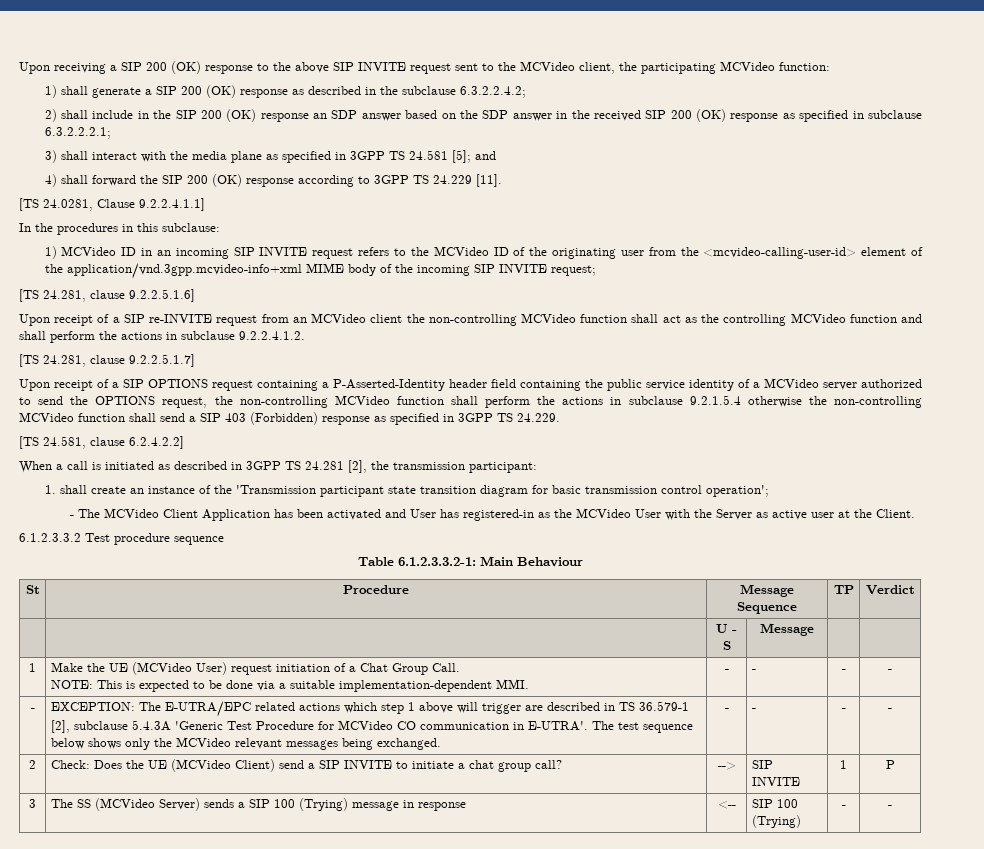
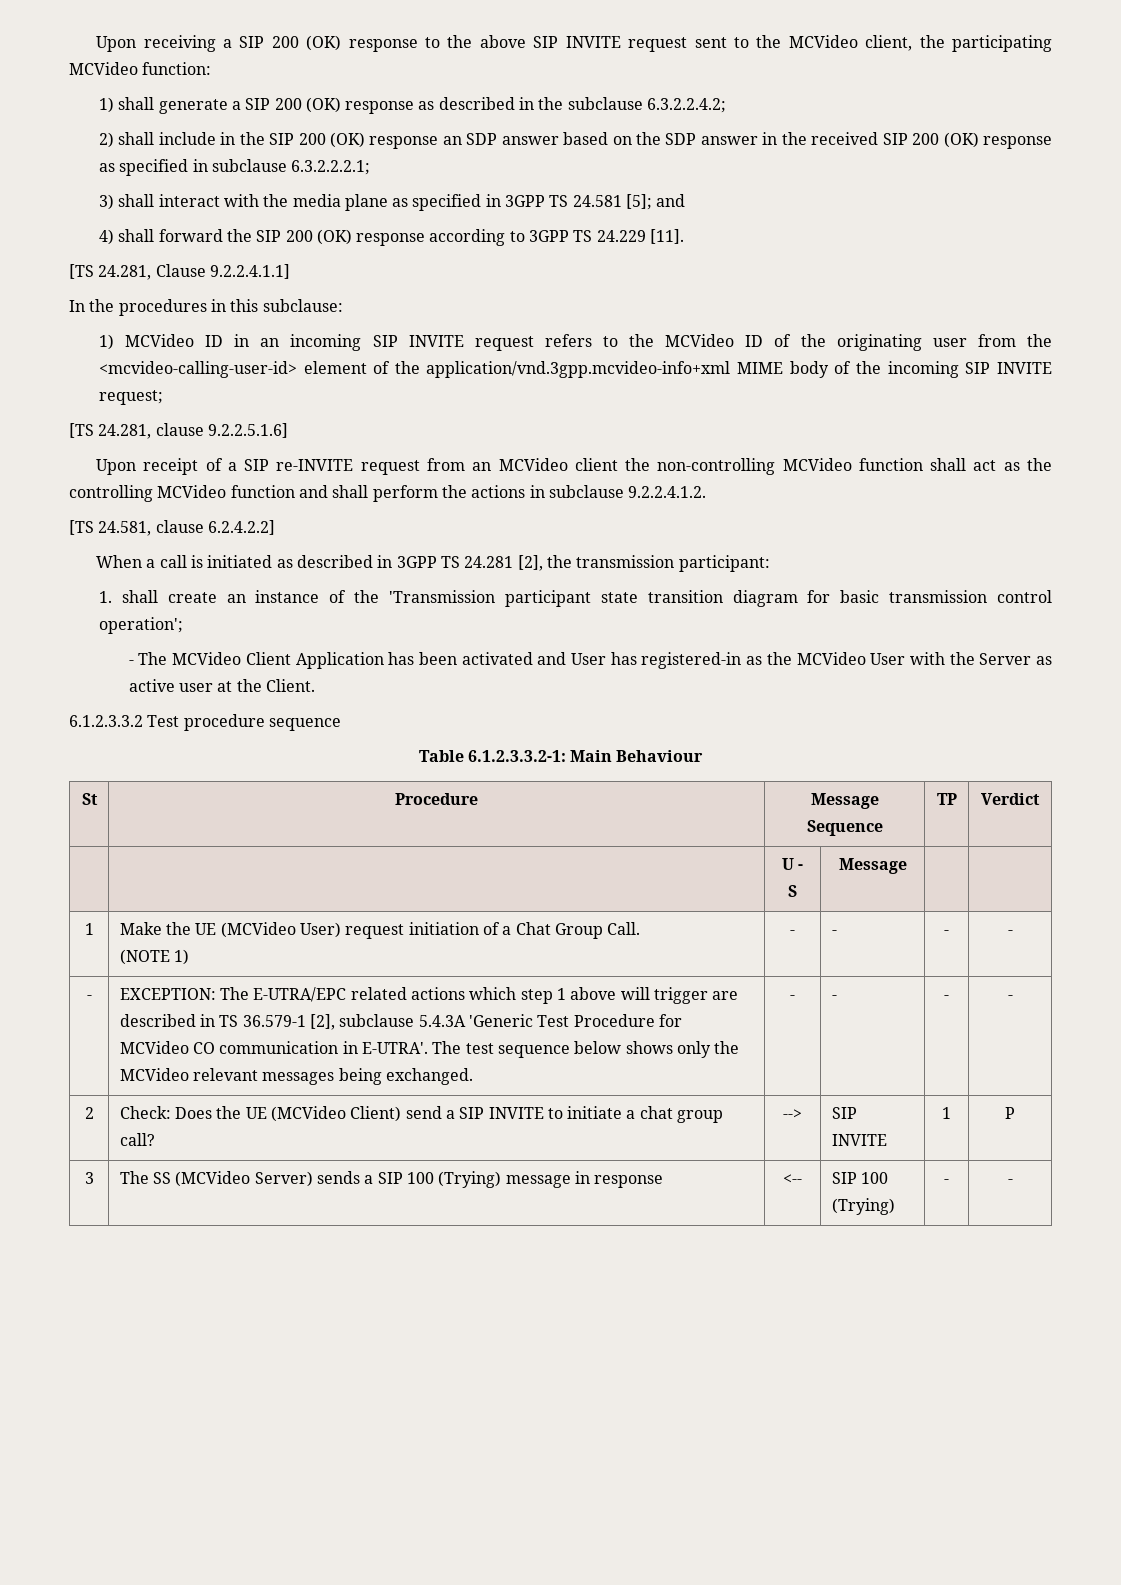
[43,199,93,211] 24.0281, -> [98,265,152,280] 24.281,
[19,354,195,367] [19,378,922,391] [19,395,922,408] [19,412,560,425] // [TS 24.281, clause 9.2.2.5.1.7] // Upon receipt of a SIP OPTIONS request containing a P-Asserted-Identity header field containing the public service identity of a MCVideo server authorized to send the OPTIONS request, the non-controlling MCVideo function shall perform the actions in subclause 9.2.1.5.4 otherwise the non-controlling MCVideo function shall send a SIP 403 (Forbidden) response as specified in 3GPP TS 24.229. -> (707, 492) none
[50,679,529,692] NOTE: This is expected to be done via a suitable implementation-dependent MMI. -> [119,949,189,965] (NOTE 1)

